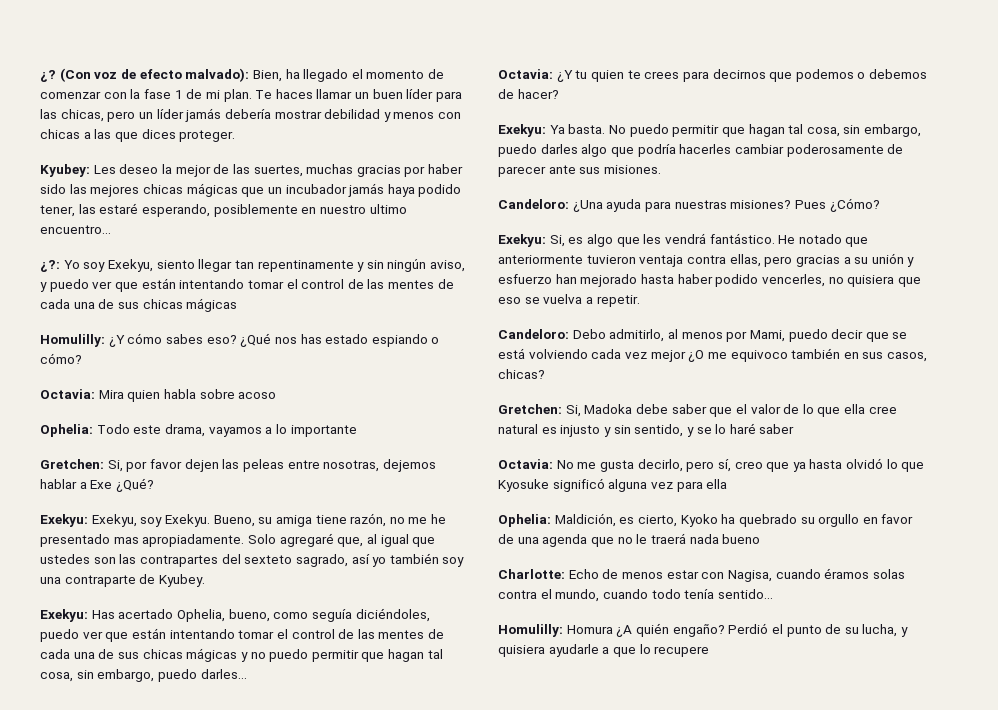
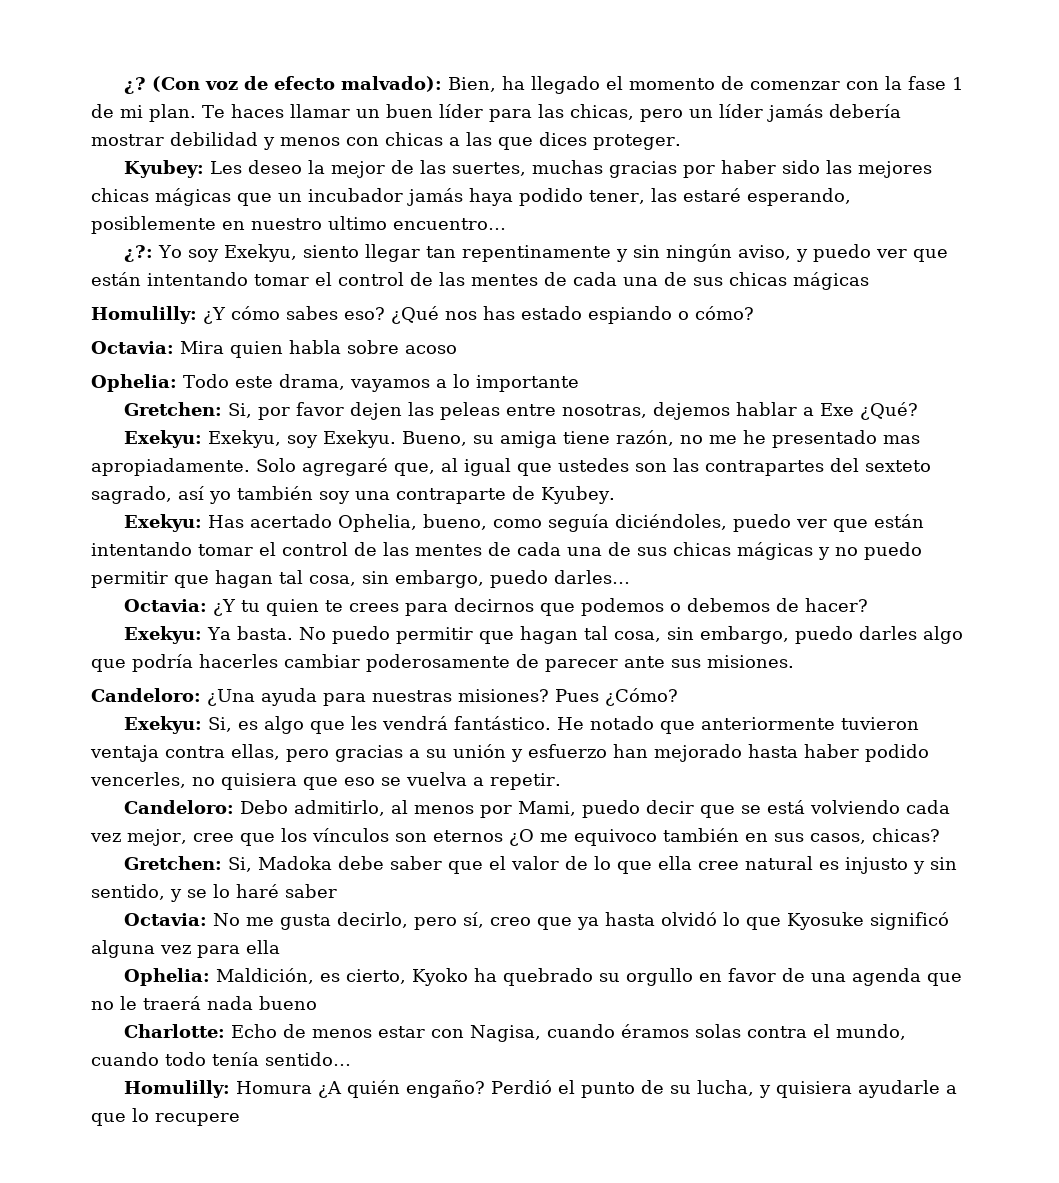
[650,350,686,362] mejor -> [127,828,503,846] mejor, cree que los vínculos son eternos

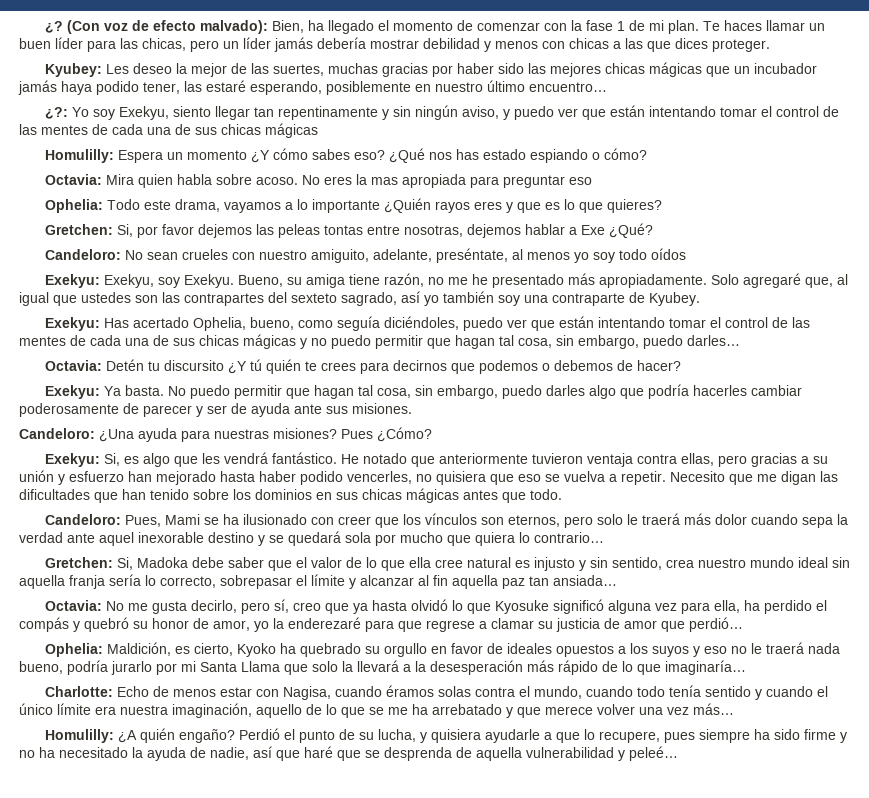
[328,216,387,230] ultimo -> [487,80,525,92] último
(197, 315) none -> [117,150,247,163] Espera un momento
[405,345,457,354] acoso -> [255,174,592,188] acoso. No eres la mas apropiada para preguntar eso
(579, 383) none -> [383,198,662,213] ¿Quién rayos eres y que es lo que quieres?
[349,402,402,420] dejen -> [197,224,252,238] dejemos
(500, 411) none -> [323,225,363,235] tontas
(918, 411) none -> [44,248,686,263] // Candeloro: No sean crueles con nuestro amiguito, adelante, preséntate, al menos yo soy todo oídos
[882,435,920,444] mas -> [567,273,595,285] más
[212,599,319,616] ¿Y tu quien -> [105,359,301,374] Detén tu discursito ¿Y tú quién
(618, 665) none -> [196,403,290,417] y ser de ayuda
[123,800,950,818] [90,828,940,846] // Candeloro: Debo admitirlo, al menos por Mami, puedo decir que se está volviendo cada vez mejor, cree que los vínculos son eternos ¿O me equivoco también en sus casos, chicas? -> [670,471,838,485] [19,488,562,503] [44,513,848,528] [19,531,604,546] Necesito que me digan las dificultades que han tenido sobre los dominios en sus chicas mágicas antes que todo. // Candeloro: Pues, Mami se ha ilusionado con creer que los vínculos son eternos, pero solo le traerá más dolor cuando sepa la verdad ante aquel inexorable destino y se quedará sola por mucho que quiera lo contrario…
[170,884,337,902] y se lo haré saber -> [665,557,850,568] [19,574,617,589] crea nuestro mundo ideal sin aquella franja sería lo correcto, sobrepasar el límite y alcanzar al fin aquella paz tan ansiada…
[246,940,280,954] ella -> [713,600,827,614] [19,617,743,632] ella, ha perdido el compás y quebró su honor de amor, yo la enderezaré para que regrese a clamar su justicia de amor que perdió…
[810,968,962,986] [91,996,317,1010] una agenda que no le traerá nada bueno -> [506,642,840,657] [19,660,746,675] ideales opuestos a los suyos y eso no le traerá nada bueno, podría jurarlo por mi Santa Llama que solo la llevará a la desesperación más rápido de lo que imaginaría…
[265,1052,351,1066] [123,1080,312,1098] sentido… // Homulilly: Homura -> [704,686,828,700] [19,703,734,718] [44,729,114,743] sentido y cuando el único límite era nuestra imaginación, aquello de lo que se me ha arrebatado y que merece volver una vez más… // Homulilly:
[155,1113,240,1126] recupere -> [598,729,847,743] [19,746,678,761] recupere, pues siempre ha sido firme y no ha necesitado la ayuda de nadie, así que haré que se desprenda de aquella vulnerabilidad y peleé…

